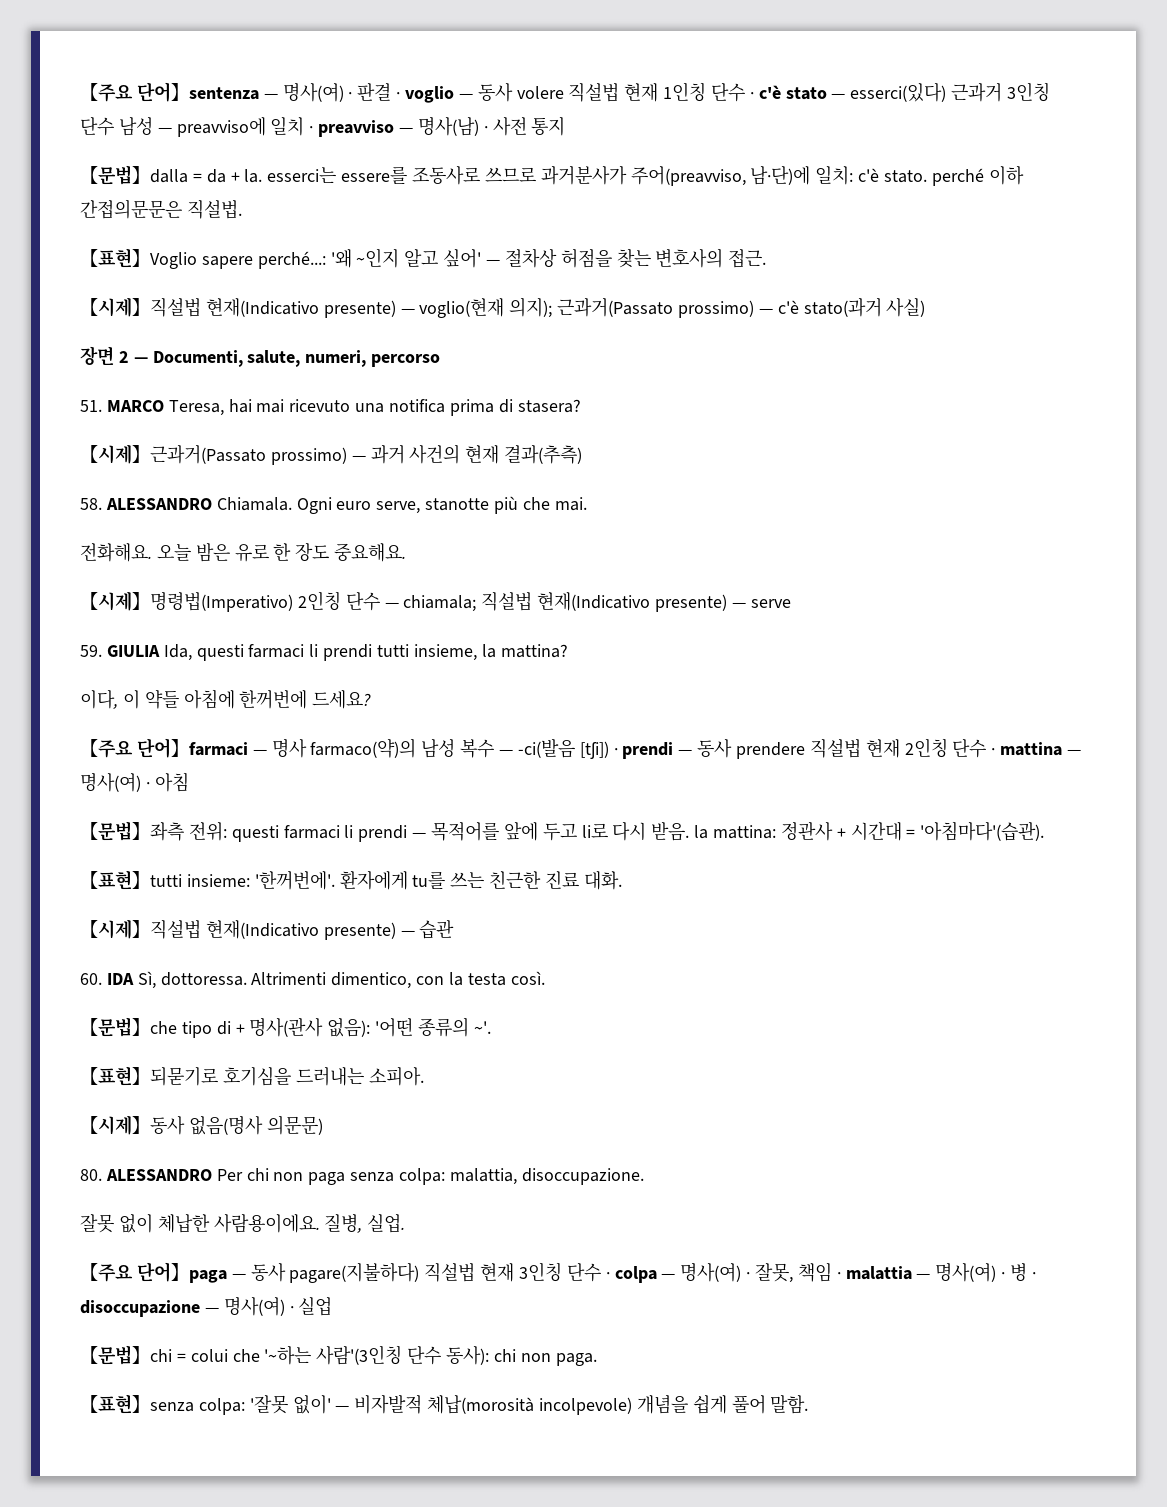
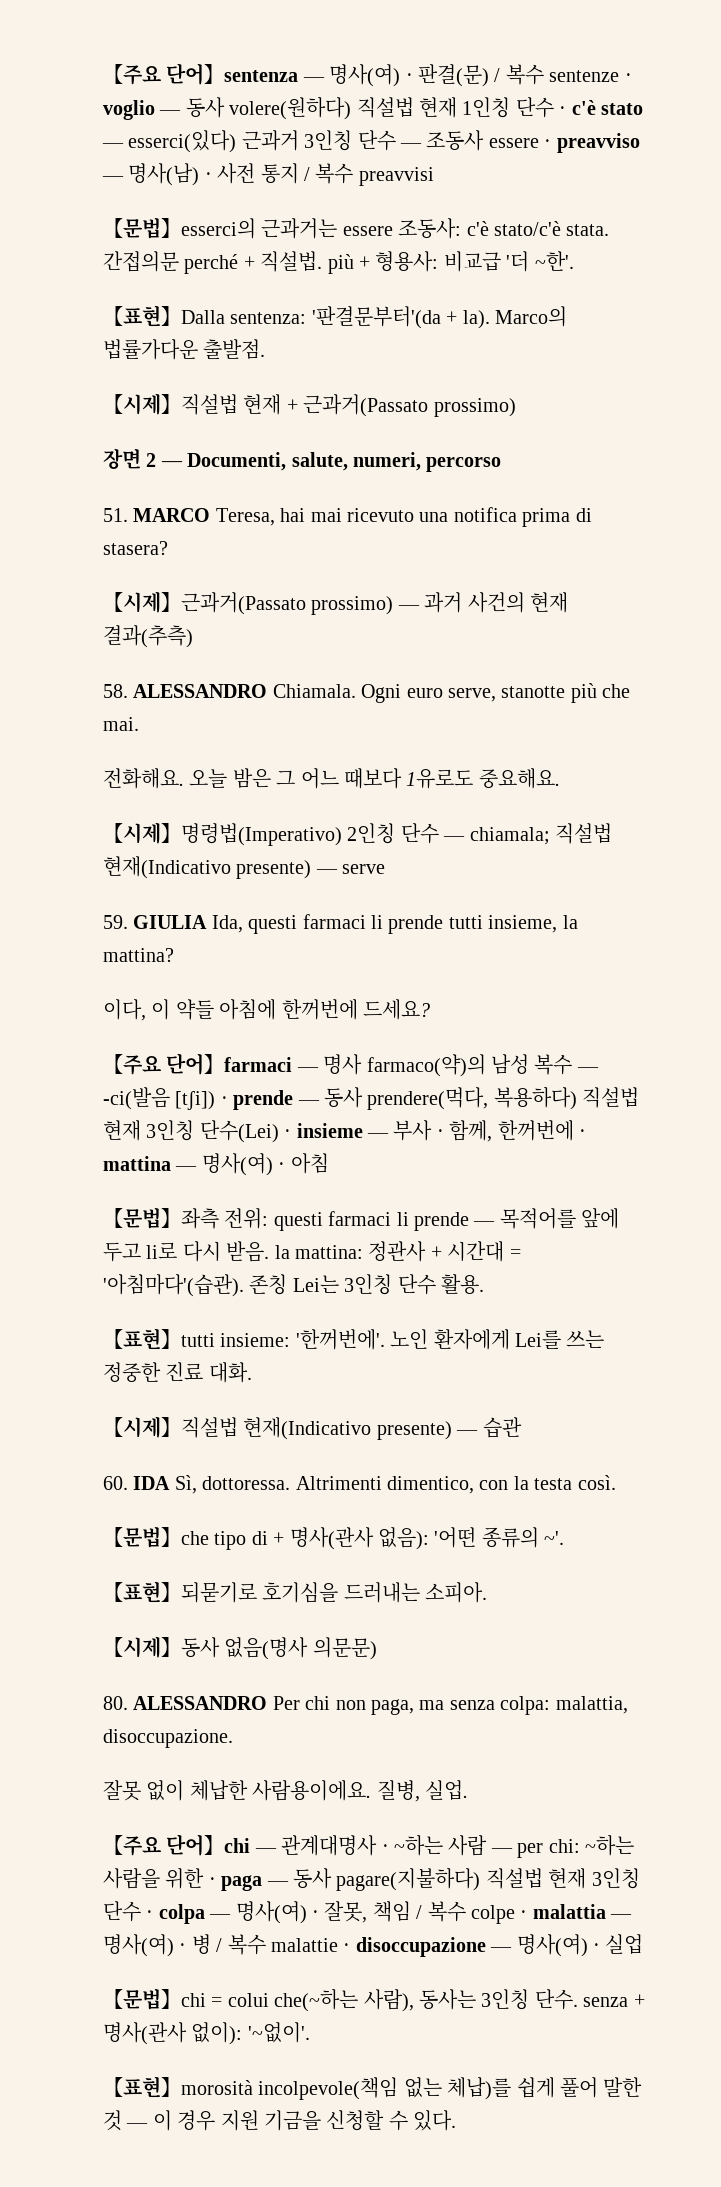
[357,83,392,101] 판결 -> [418,64,620,87] 판결(문) / 복수 sentenze
[516,86,564,99] volere -> [229,97,352,120] volere(원하다)
[118,117,305,137] 남성 — preavviso에 일치 -> [400,130,539,151] — 조동사 essere
[80,165,1024,186] [80,199,242,219] [80,248,767,269] [80,297,926,318] // 【문법】dalla = da + la. esserci는 essere를 조동사로 쓰므로 과거분사가 주어(preavviso, 남·단)에 일치: c'è stato. perché 이하 간접의문문은 직설법. // 【표현】Voglio sapere perché...: '왜 ~인지 알고 싶어' — 절차상 허점을 찾는 변호사의 접근. // 【시제】직설법 현재(Indicativo presente) — voglio(현재 의지); 근과거(Passato prossimo) — c'è stato(과거 사실) -> [304,163,434,186] [103,218,610,239] [103,251,574,274] [103,305,567,329] [103,339,266,360] [103,393,516,417] / 복수 preavvisi // 【문법】esserci의 근과거는 essere 조동사: c'è stato/c'è stata. 간접의문 perché + 직설법. più + 형용사: 비교급 '더 ~한'. // 【표현】Dalla sentenza: '판결문부터'(da + la). Marco의 법률가다운 출발점. // 【시제】직설법 현재 + 근과거(Passato prossimo)
[234,543,330,562] 유로 한 장도 -> [276,768,474,789] 그 어느 때보다 1유로도
[323,644,373,661] prendi -> [388,915,444,934] prende
[622,738,987,759] prendi — 동사 prendere 직설법 현재 2인칭 단수 -> [233,1087,640,1110] [103,1120,574,1143] prende — 동사 prendere(먹다, 복용하다) 직설법 현재 3인칭 단수(Lei) · insieme — 부사 · 함께, 한꺼번에
[358,825,408,842] prendi -> [414,1212,469,1231] prende
(1045, 831) none -> [249,1274,484,1295] 존칭 Lei는 3인칭 단수 활용.
[339,870,542,890] 환자에게 tu를 쓰는 친근한 -> [390,1329,605,1350] [103,1362,161,1383] 노인 환자에게 Lei를 쓰는 정중한
[308,1172,346,1185] paga -> [371,1699,445,1715] paga, ma
(189, 1272) none -> [224,1835,634,1858] [103,1868,216,1889] chi — 관계대명사 · ~하는 사람 — per chi: ~하는 사람을 위한 ·
(832, 1272) none -> [416,1901,515,1924] / 복수 colpe
(1028, 1272) none -> [216,1934,338,1955] / 복수 malattie
[232,1345,597,1366] [80,1394,809,1415] che '~하는 사람'(3인칭 단수 동사): chi non paga. // 【표현】senza colpa: '잘못 없이' — 비자발적 체납(morosità incolpevole) 개념을 쉽게 풀어 말함. -> [274,1989,645,2012] [103,2022,310,2045] [103,2076,643,2100] [103,2110,457,2131] che(~하는 사람), 동사는 3인칭 단수. senza + 명사(관사 없이): '~없이'. // 【표현】morosità incolpevole(책임 없는 체납)를 쉽게 풀어 말한 것 — 이 경우 지원 기금을 신청할 수 있다.

